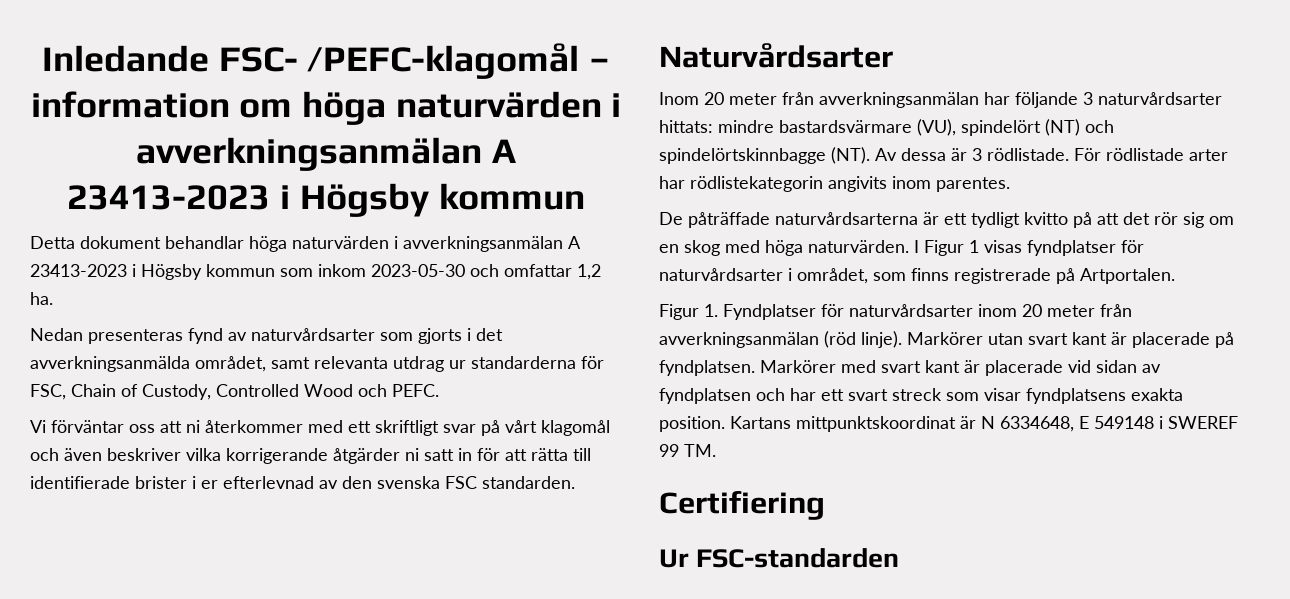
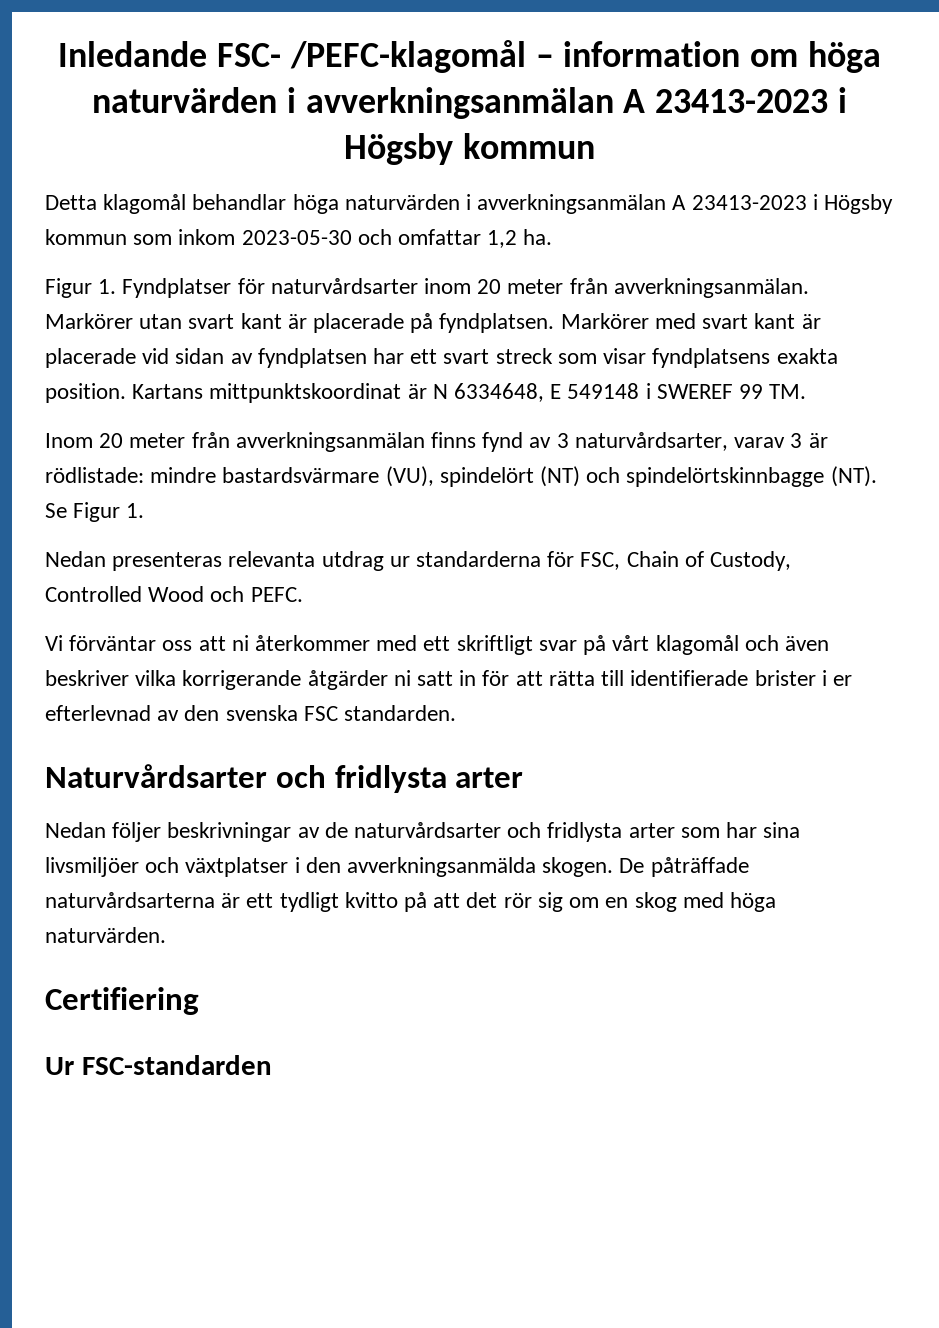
[80,236,161,249] dokument -> [103,194,187,214] klagomål
[30,328,503,344] [30,356,310,372] Nedan presenteras fynd av naturvårdsarter som gjorts i det avverkningsanmälda området, samt -> [45,278,809,298] [45,313,821,333] [45,348,838,368] [45,383,807,403] [45,432,828,452] [45,466,877,487] [45,502,145,522] [45,551,223,571] Figur 1. Fyndplatser för naturvårdsarter inom 20 meter från avverkningsanmälan. Markörer utan svart kant är placerade på fyndplatsen. Markörer med svart kant är placerade vid sidan av fyndplatsen har ett svart streck som visar fyndplatsens exakta position. Kartans mittpunktskoordinat är N 6334648, E 549148 i SWEREF 99 TM. // Inom 20 meter från avverkningsanmälan finns fynd av 3 naturvårdsarter, varav 3 är rödlistade: mindre bastardsvärmare (VU), spindelört (NT) och spindelörtskinnbagge (NT). Se Figur 1. // Nedan presenteras
[659,92,1222,108] [659,119,1114,136] [659,147,1228,164] [659,176,1010,192] // Inom 20 meter från avverkningsanmälan har följande 3 naturvårdsarter hittats: mindre bastardsvärmare (VU), spindelört (NT) och spindelörtskinnbagge (NT). Av dessa är 3 rödlistade. För rödlistade arter har rödlistekategorin angivits inom parentes. // -> [275,765,524,793] [45,822,801,842] [45,857,614,877] och fridlysta arter // Nedan följer beskrivningar av de naturvårdsarter och fridlysta arter som har sina livsmiljöer och växtplatser i den avverkningsanmälda skogen.
[914,240,1144,256] [659,268,1175,284] [659,304,1132,320] [659,331,1234,348] [659,360,1161,376] [659,388,1183,404] [659,416,1238,432] [659,444,716,457] I Figur 1 visas fyndplatser för naturvårdsarter i området, som finns registrerade på Artportalen. // Figur 1. Fyndplatser för naturvårdsarter inom 20 meter från avverkningsanmälan (röd linje). Markörer utan svart kant är placerade på fyndplatsen. Markörer med svart kant är placerade vid sidan av fyndplatsen och har ett svart streck som visar fyndplatsens exakta position. Kartans mittpunktskoordinat är N 6334648, E 549148 i SWEREF 99 TM. -> (166, 935) none

